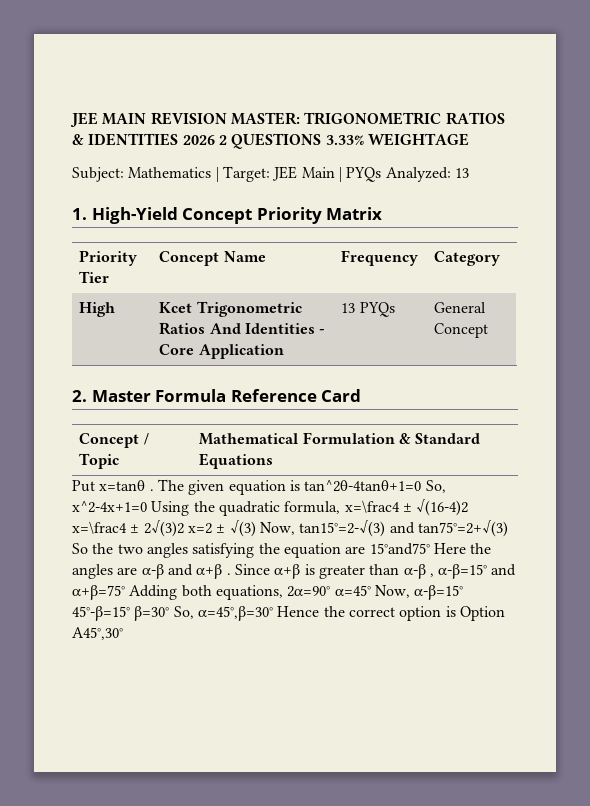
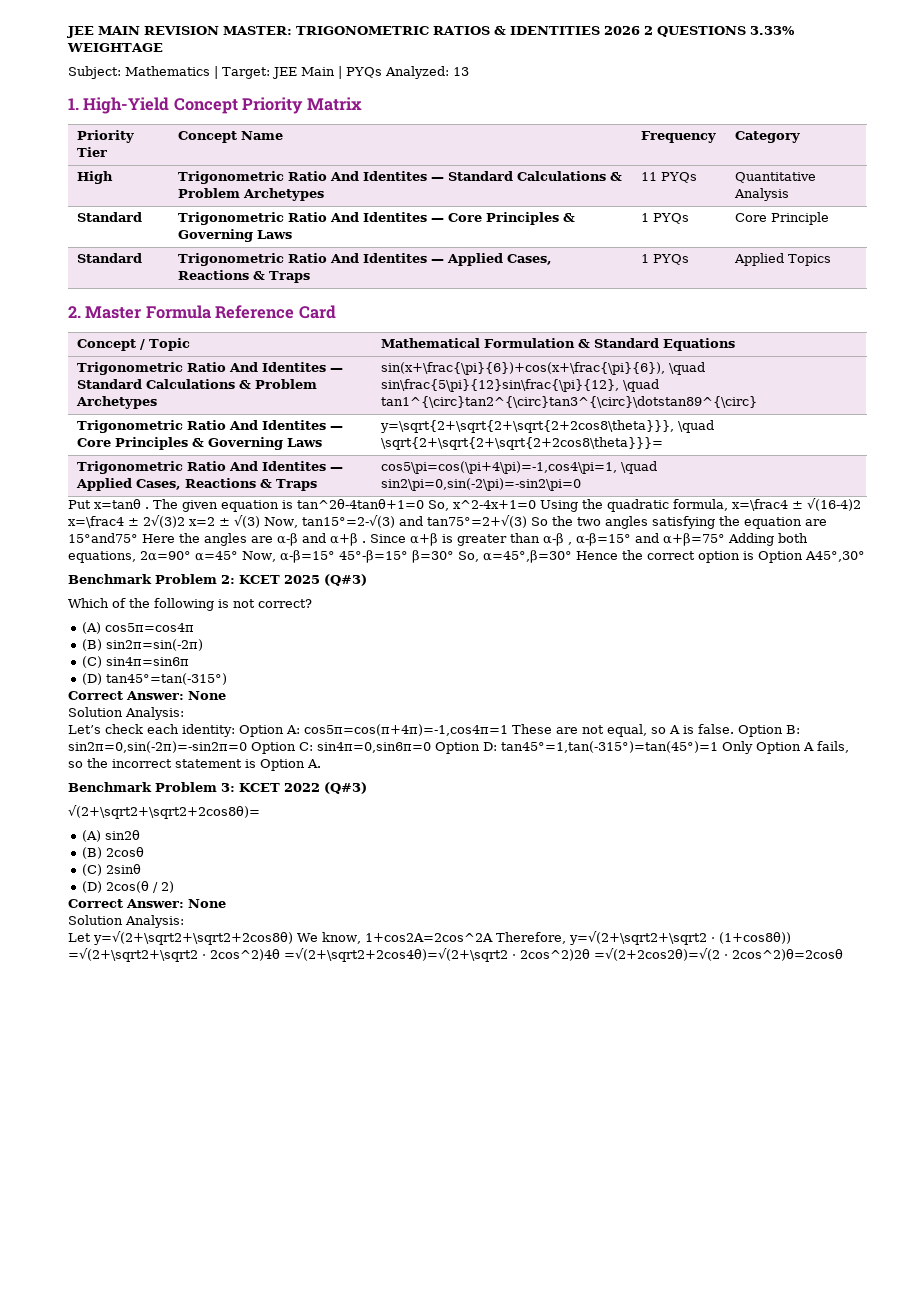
[159,301,302,317] [159,322,326,335] [159,344,284,359] [341,302,395,317] [434,302,487,313] [434,323,489,338] Kcet Trigonometric Ratios And Identities - Core Application | 13 PYQs | General Concept -> [177,171,622,184] [177,188,324,201] [640,172,697,183] [734,172,816,183] [733,188,789,201] [76,212,142,222] [177,212,575,225] [177,229,292,242] [640,213,689,224] [734,212,829,225] [76,253,142,263] [177,253,552,266] [177,270,310,283] [640,254,689,265] [733,253,831,266] Trigonometric Ratio And Identites — Standard Calculations & Problem Archetypes | 11 PYQs | Quantitative Analysis // Standard | Trigonometric Ratio And Identites — Core Principles & Governing Laws | 1 PYQs | Core Principle // Standard | Trigonometric Ratio And Identites — Applied Cases, Reactions & Traps | 1 PYQs | Applied Topics
(274, 461) none -> [76,362,343,375] [76,379,317,389] [75,396,157,409] [380,362,705,375] [380,379,659,392] [380,396,757,408] [76,420,343,433] [76,437,322,450] [379,420,714,433] [380,437,663,450] [76,461,343,474] [75,478,317,491] [380,461,657,474] [380,478,581,491] // Trigonometric Ratio And Identites — Standard Calculations & Problem Archetypes | sin(x+\frac{\pi}{6})+cos(x+\frac{\pi}{6}), \quad sin\frac{5\pi}{12}sin\frac{\pi}{12}, \quad tan1^{\circ}tan2^{\circ}tan3^{\circ}\dotstan89^{\circ} // Trigonometric Ratio And Identites — Core Principles & Governing Laws | y=\sqrt{2+\sqrt{2+\sqrt{2+2cos8\theta}}}, \quad \sqrt{2+\sqrt{2+\sqrt{2+2cos8\theta}}}= // Trigonometric Ratio And Identites — Applied Cases, Reactions & Traps | cos5\pi=cos(\pi+4\pi)=-1,cos4\pi=1, \quad sin2\pi=0,sin(-2\pi)=-sin2\pi=0
(123, 633) none -> [68,574,367,586] [68,598,312,611] [82,622,195,634] [82,639,204,651] [82,656,190,668] [82,673,228,685] [68,691,226,700] [68,707,184,720] [68,724,800,737] [68,741,849,754] [68,758,321,771] [68,782,367,794] [68,805,260,819] [82,830,141,842] [82,847,145,859] [82,864,142,876] [82,881,175,893] [68,899,226,908] [68,915,184,928] [68,931,791,945] [68,948,843,962] // Benchmark Problem 2: KCET 2025 (Q#3) // Which of the following is not correct? // (A) cos5π=cos4π // (B) sin2π=sin(-2π) // (C) sin4π=sin6π // (D) tan45°=tan(-315°) // Correct Answer: None // Solution Analysis: // Let’s check each identity: Option A: cos5π=cos(π+4π)=-1,cos4π=1 These are not equal, so A is false. Option B: sin2π=0,sin(-2π)=-sin2π=0 Option C: sin4π=0,sin6π=0 Option D: tan45°=1,tan(-315°)=tan(45°)=1 Only Option A fails, so the incorrect statement is Option A. // Benchmark Problem 3: KCET 2022 (Q#3) // √(2+\sqrt2+\sqrt2+2cos8θ)= // (A) sin2θ // (B) 2cosθ // (C) 2sinθ // (D) 2cos(θ / 2) // Correct Answer: None // Solution Analysis: // Let y=√(2+\sqrt2+\sqrt2+2cos8θ) We know, 1+cos2A=2cos^2A Therefore, y=√(2+\sqrt2+\sqrt2 · (1+cos8θ)) =√(2+\sqrt2+\sqrt2 · 2cos^2)4θ =√(2+\sqrt2+2cos4θ)=√(2+\sqrt2 · 2cos^2)2θ =√(2+2cos2θ)=√(2 · 2cos^2)θ=2cosθ

